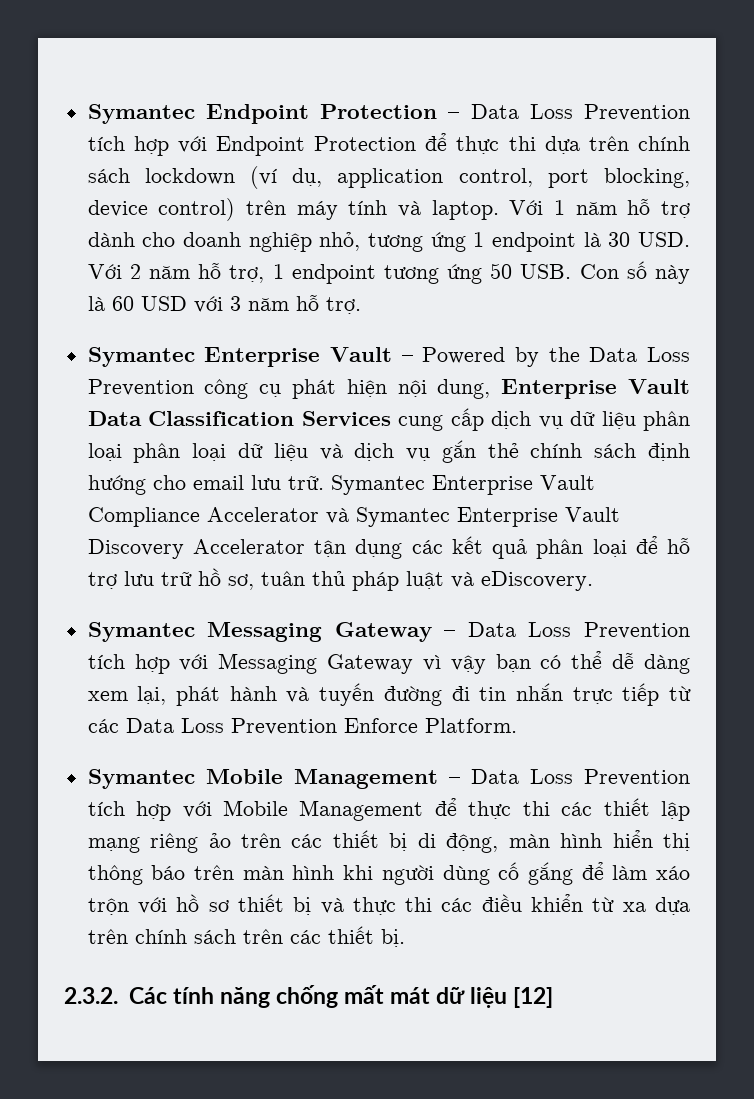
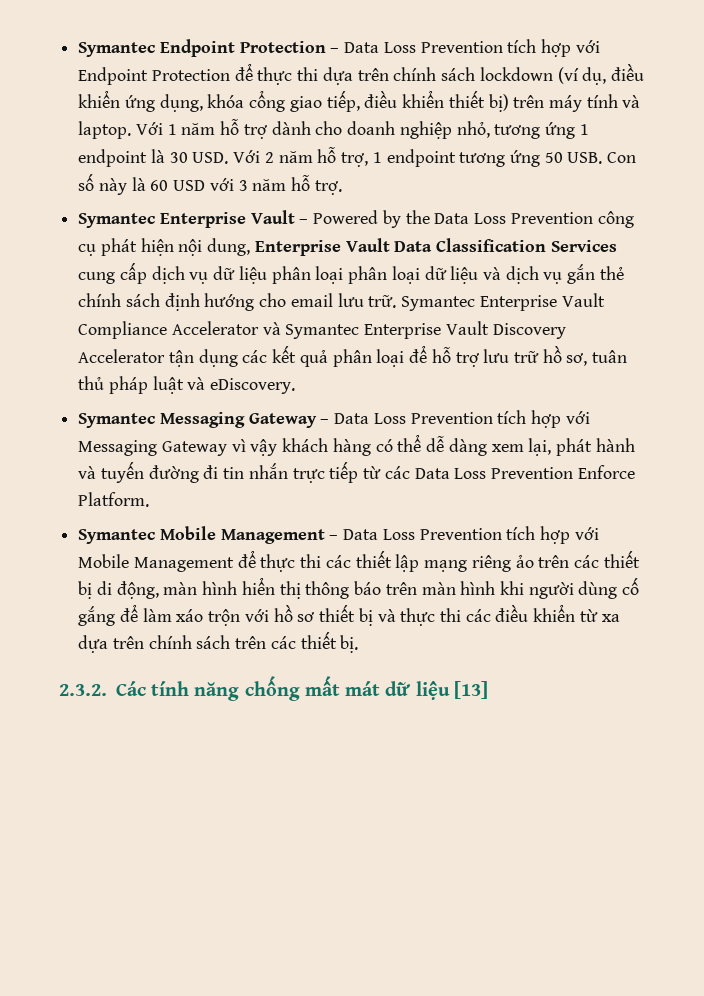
[337,168,690,188] [87,198,236,221] application control, port blocking, device control) -> [610,63,644,81] [78,90,509,112] điều khiển ứng dụng, khóa cổng giao tiếp, điều khiển thiết bị)
[495,654,531,672] bạn -> [282,438,371,456] khách hàng
[513,987,554,1008] [12] -> [453,681,488,699] [13]

